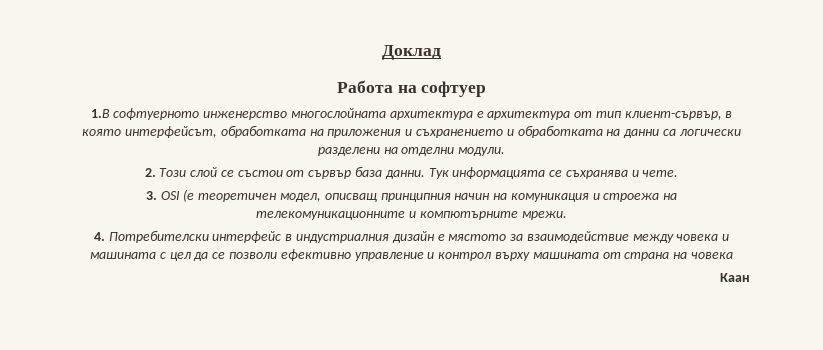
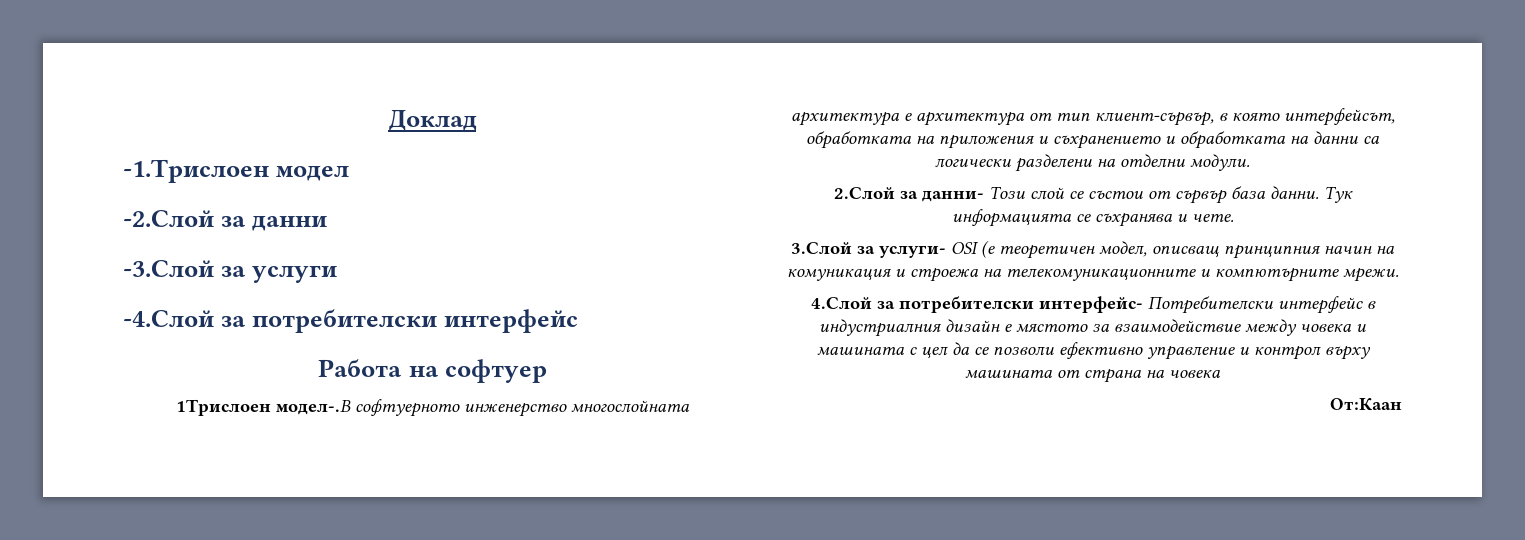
(441, 52) none -> [123,159,350,183] [123,210,328,231] [123,260,338,283] [123,309,579,333] // -1.Трислоен модел // -2.Слой за данни // -3.Слой за услуги // -4.Слой за потребителски интерфейс
[90,109,110,118] 1.В -> [176,399,351,416] 1Трислоен модел-.В
[144,168,156,177] 2. -> [833,187,984,202] 2.Слой за данни-
[145,191,157,200] 3. -> [791,242,946,258] 3.Слой за услуги-
[93,232,105,241] 4. -> [810,296,1143,313] 4.Слой за потребителски интерфейс-
[720,273,750,282] Каан -> [1330,398,1402,411] От:Каан

